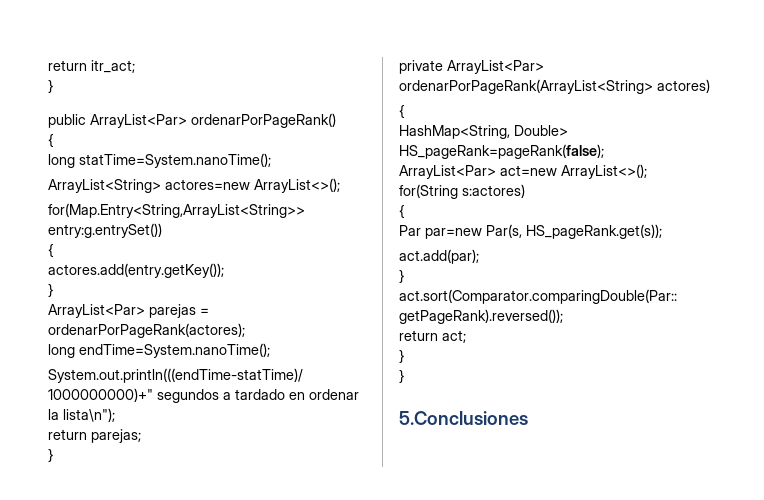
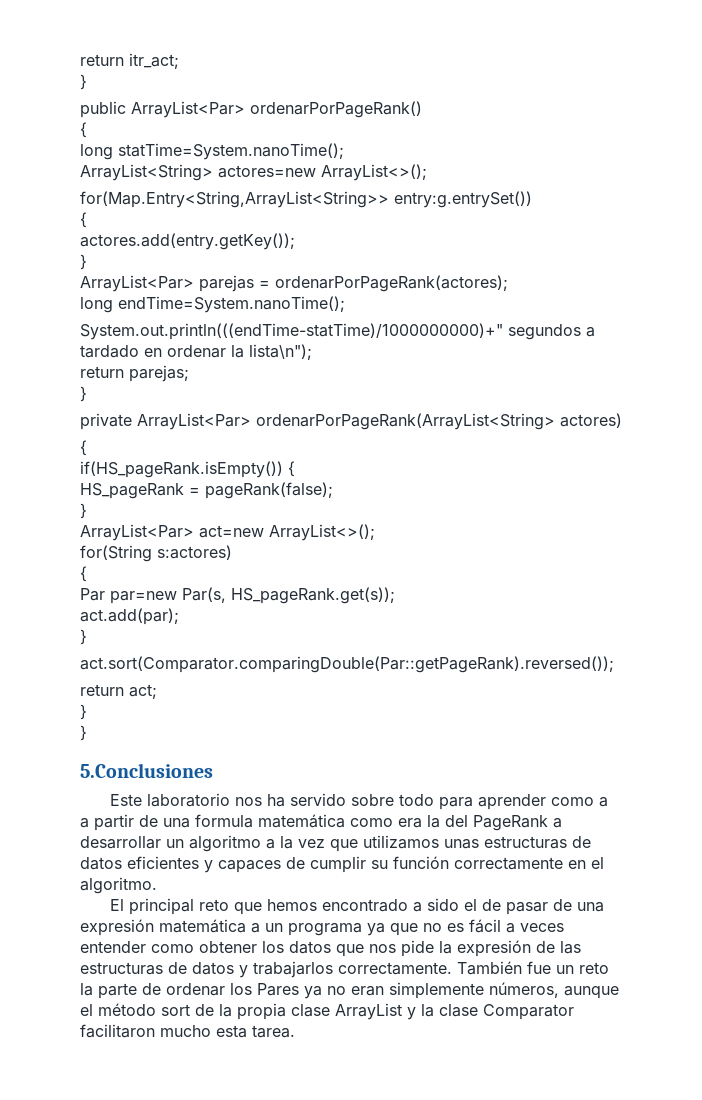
[399,125,568,139] [399,144,604,159] HashMap<String, Double> HS_pageRank=pageRank(false); -> [80,461,295,478] [80,482,333,499] [80,503,87,519] if(HS_pageRank.isEmpty()) { // HS_pageRank = pageRank(false); // }
(528, 418) none -> [110,793,609,810] [80,814,562,831] [80,835,591,852] [80,856,604,873] [80,877,157,894] [110,898,605,915] [80,919,564,936] [80,940,581,957] [80,961,609,978] [80,982,619,999] [80,1003,574,1020] [80,1024,295,1038] // Este laboratorio nos ha servido sobre todo para aprender como a a partir de una formula matemática como era la del PageRank a desarrollar un algoritmo a la vez que utilizamos unas estructuras de datos eficientes y capaces de cumplir su función correctamente en el algoritmo. // El principal reto que hemos encontrado a sido el de pasar de una expresión matemática a un programa ya que no es fácil a veces entender como obtener los datos que nos pide la expresión de las estructuras de datos y trabajarlos correctamente. También fue un reto la parte de ordenar los Pares ya no eran simplemente números, aunque el método sort de la propia clase ArrayList y la clase Comparator facilitaron mucho esta tarea.

